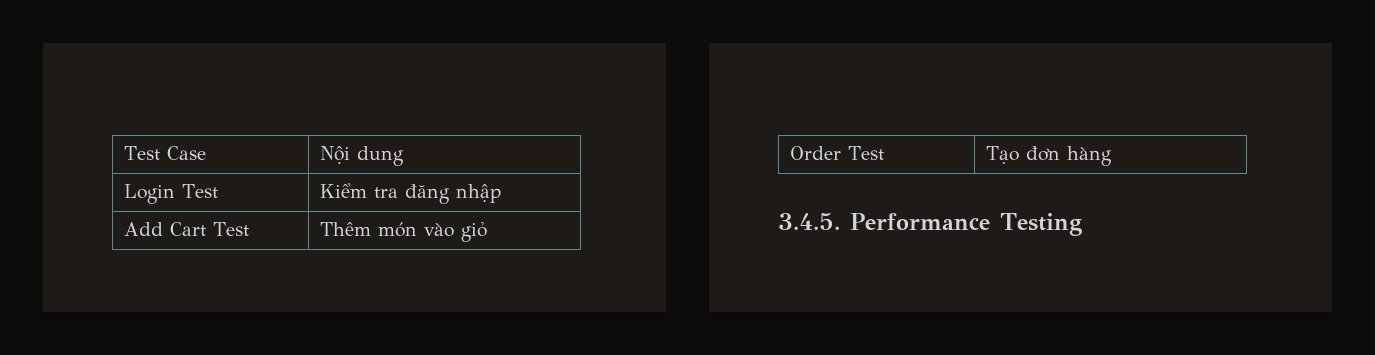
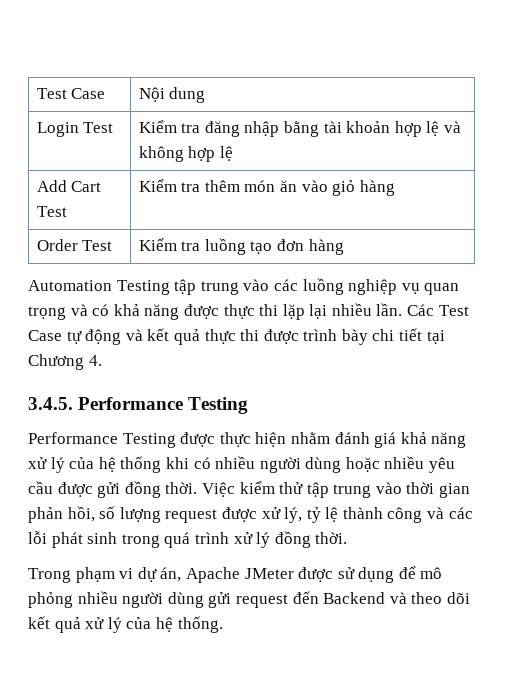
[123,222,249,236] [319,222,417,237] // Add Cart Test | Thêm món -> [284,121,461,137] [138,146,233,162] [36,180,102,192] [36,206,67,217] [138,179,298,192] bằng tài khoản hợp lệ và không hợp lệ // Add Cart Test | Kiểm tra thêm món ăn
(487, 232) none -> [359,180,395,196] hàng
[985,146,1112,166] [778,213,1082,236] Tạo đơn hàng // 3.4.5. Performance Testing -> [138,238,344,255] [28,278,460,295] [28,303,469,320] [28,328,445,345] [28,354,102,370] [28,397,249,414] [28,432,467,448] [28,456,456,473] [28,481,471,498] [28,506,473,523] [28,531,348,548] [28,566,443,583] [28,591,470,608] [28,616,223,633] Kiểm tra luồng tạo đơn hàng // Automation Testing tập trung vào các luồng nghiệp vụ quan trọng và có khả năng được thực thi lặp lại nhiều lần. Các Test Case tự động và kết quả thực thi được trình bày chi tiết tại Chương 4. // 3.4.5. Performance Testing // Performance Testing được thực hiện nhằm đánh giá khả năng xử lý của hệ thống khi có nhiều người dùng hoặc nhiều yêu cầu được gửi đồng thời. Việc kiểm thử tập trung vào thời gian phản hồi, số lượng request được xử lý, tỷ lệ thành công và các lỗi phát sinh trong quá trình xử lý đồng thời. // Trong phạm vi dự án, Apache JMeter được sử dụng để mô phỏng nhiều người dùng gửi request đến Backend và theo dõi kết quả xử lý của hệ thống.

